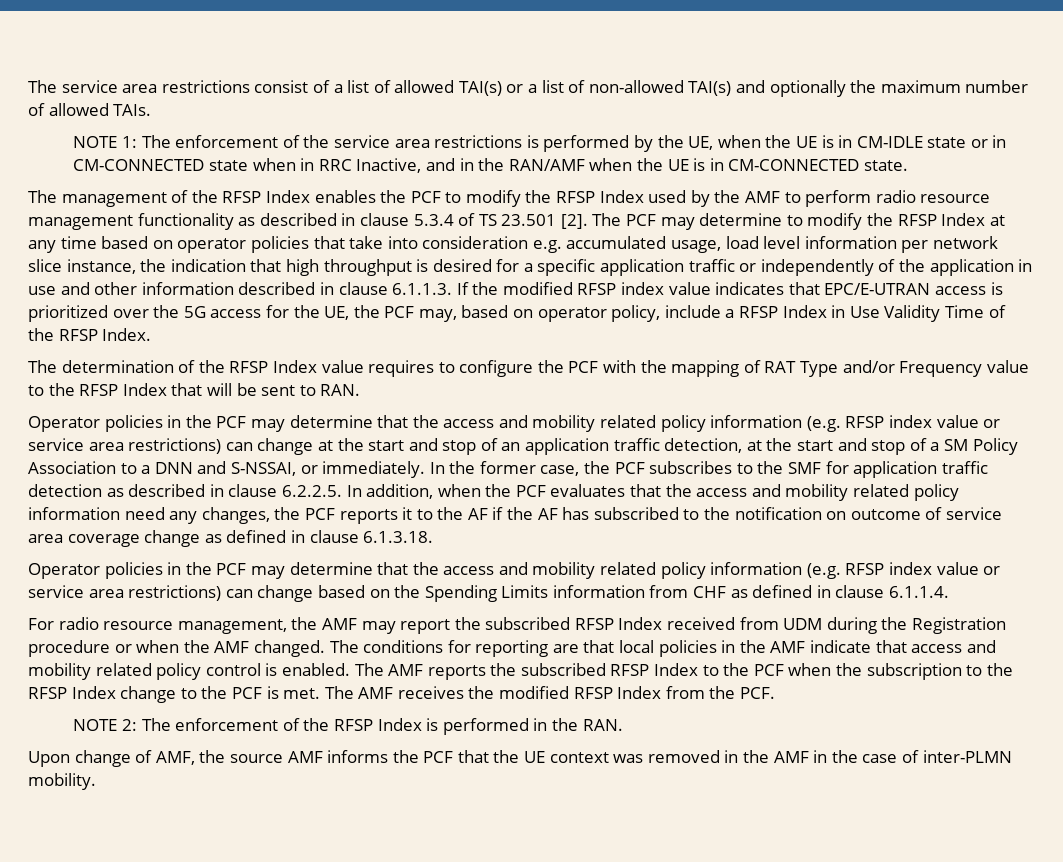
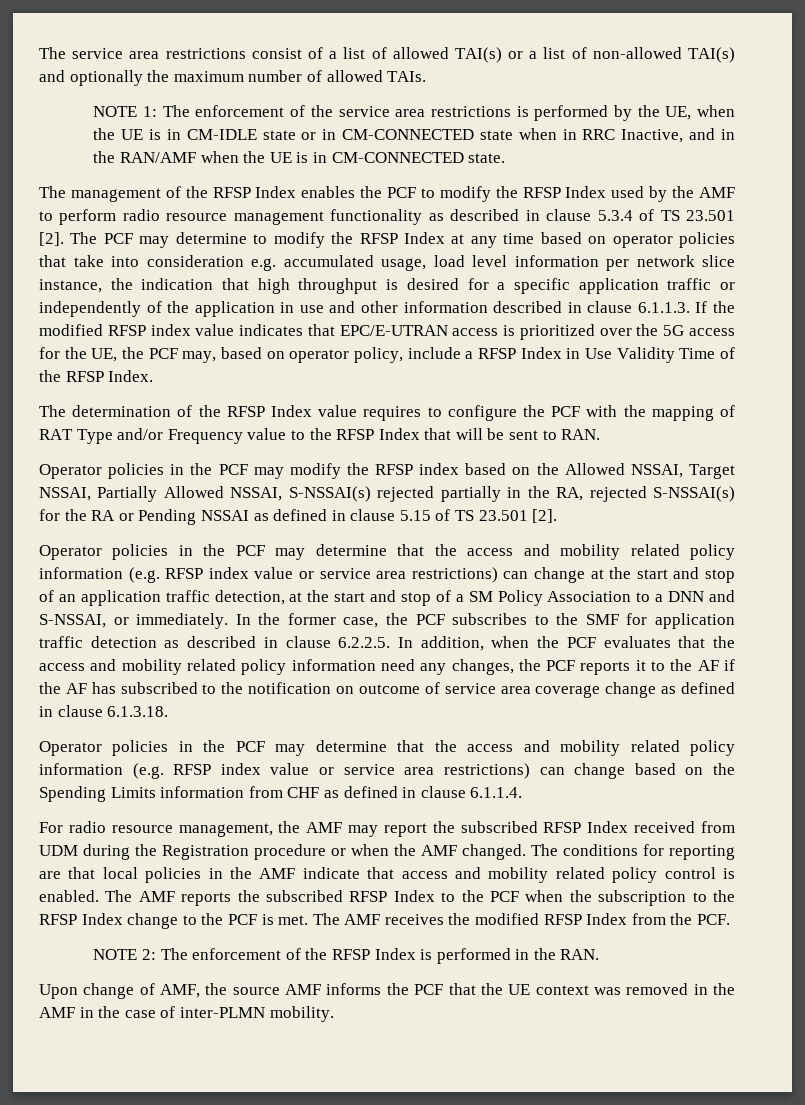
(361, 390) none -> [39,463,735,479] [39,486,735,502] [39,509,558,525] // Operator policies in the PCF may modify the RFSP index based on the Allowed NSSAI, Target NSSAI, Partially Allowed NSSAI, S-NSSAI(s) rejected partially in the RA, rejected S-NSSAI(s) for the RA or Pending NSSAI as defined in clause 5.15 of TS 23.501 [2].

